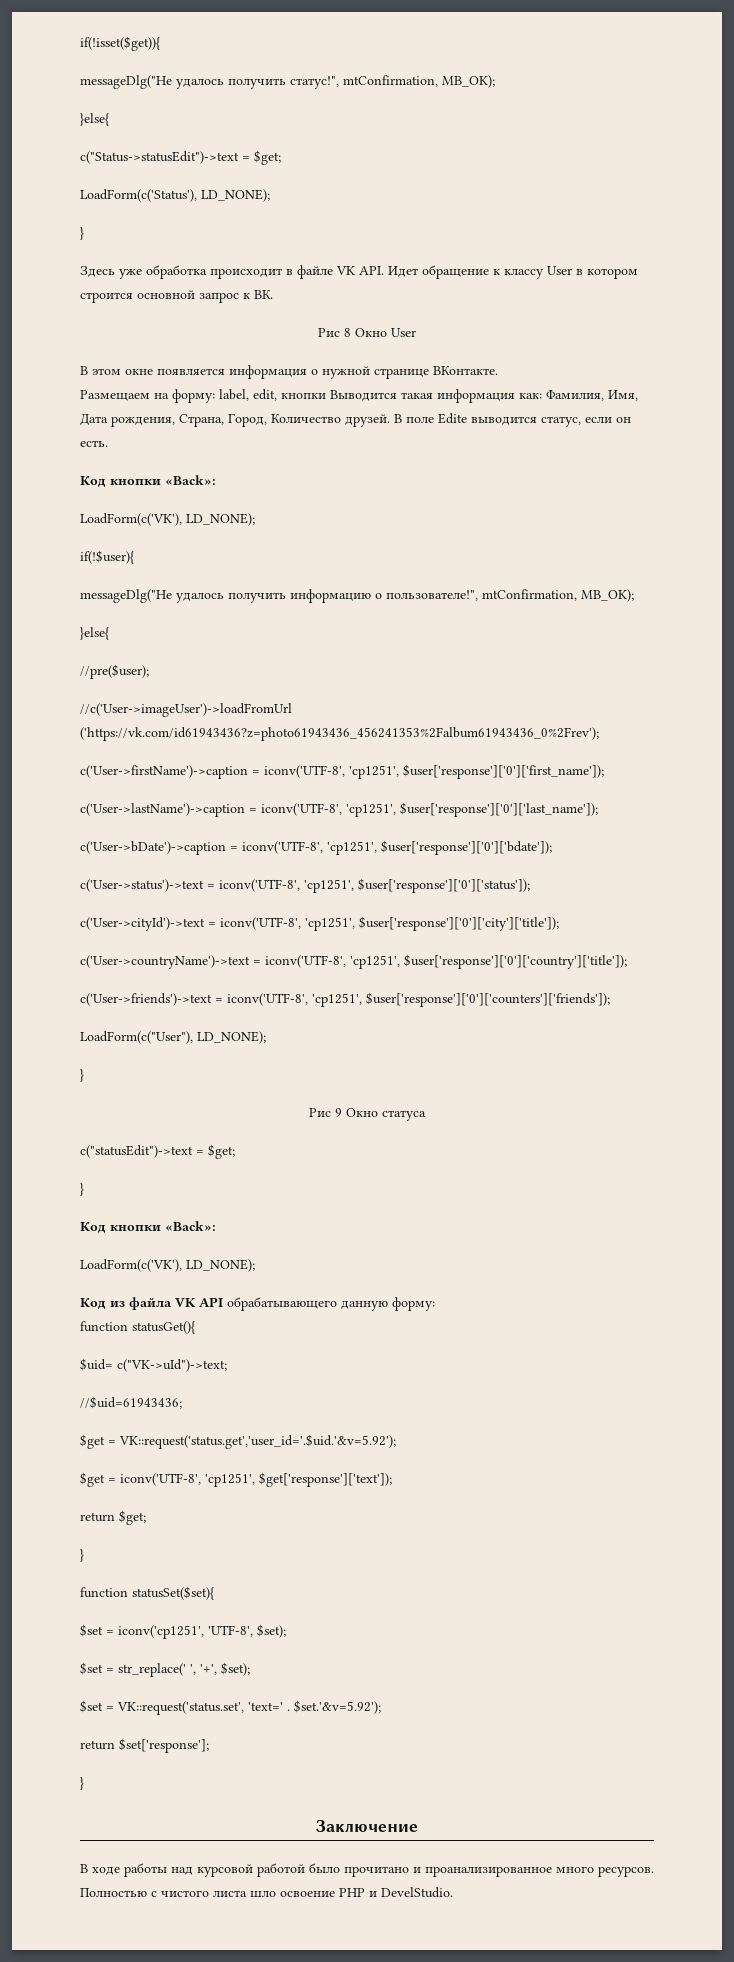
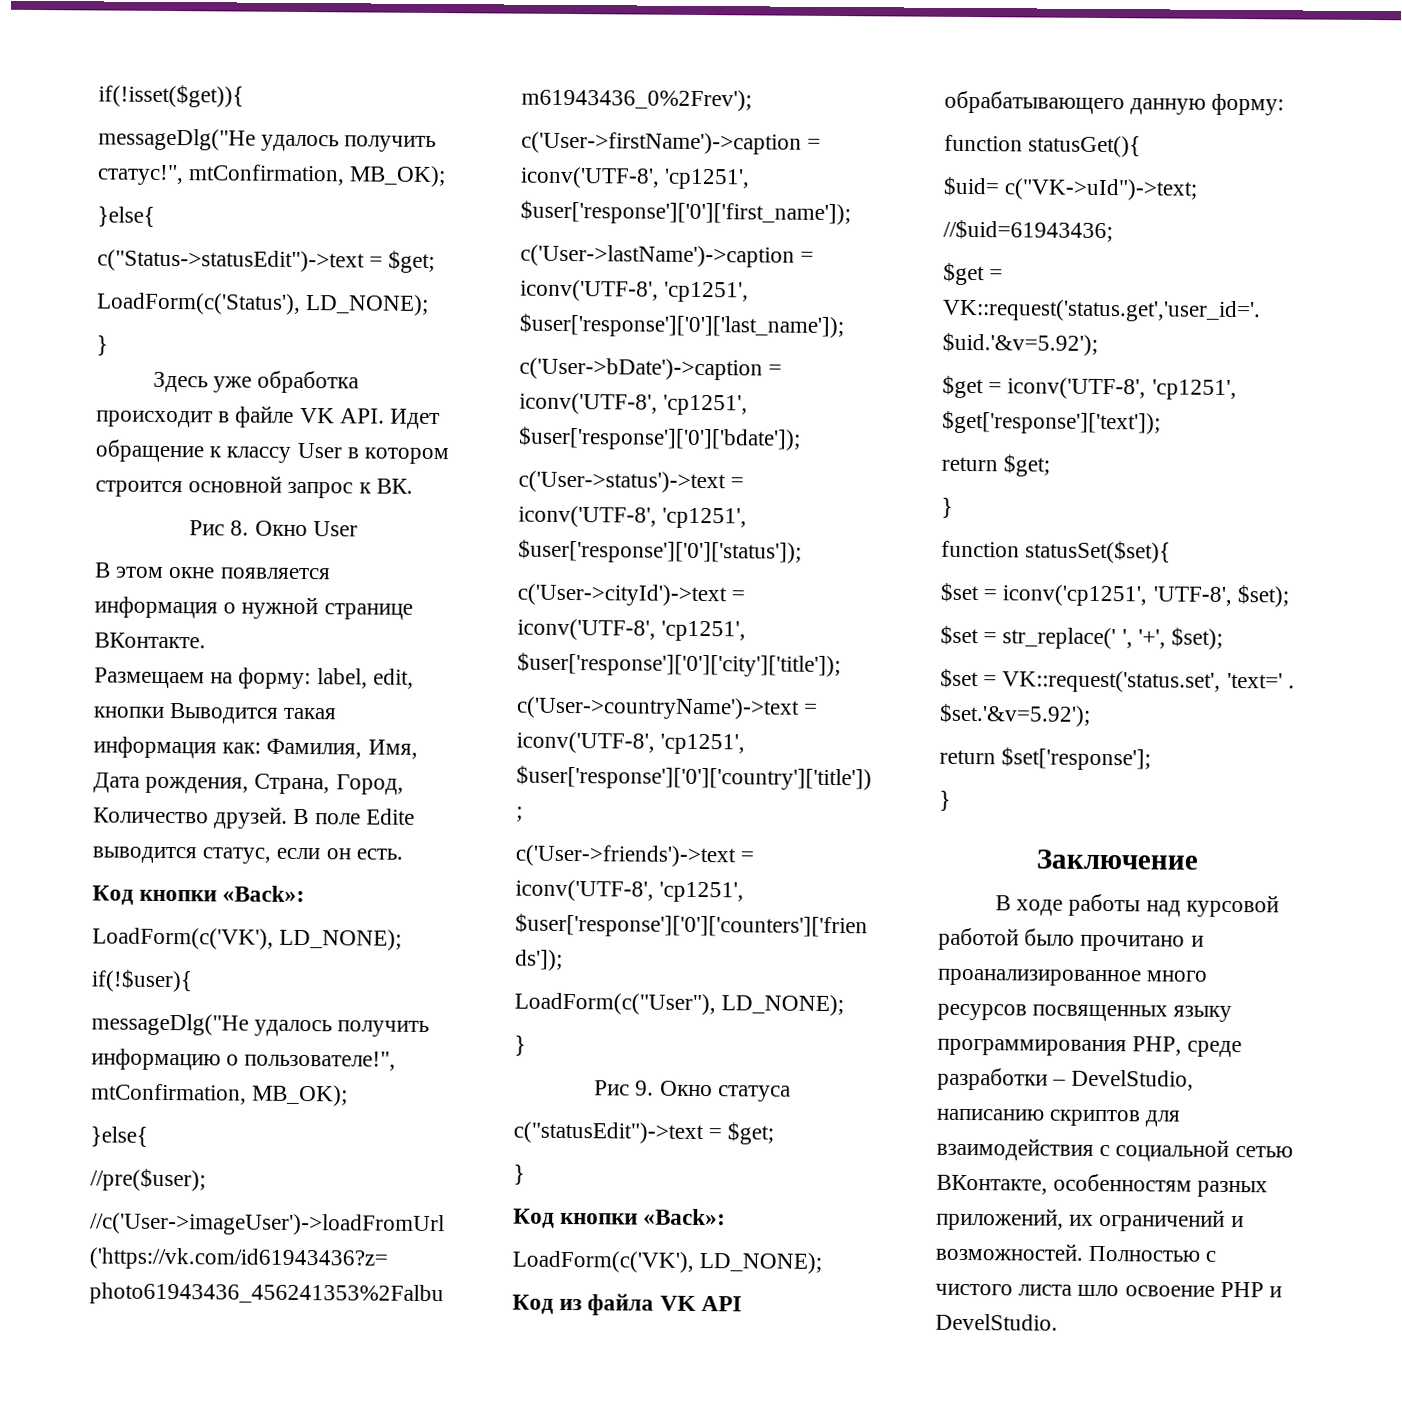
[344,328,351,337] 8 -> [230,520,250,536] 8.
[335,1108,342,1117] 9 -> [635,1080,655,1096] 9.
[598,1866,654,1877] ресурсов. -> [937,1003,1233,1022] [937,1036,1243,1058] [937,1067,1195,1091] [936,1108,1182,1127] [936,1137,1293,1162] [936,1173,1269,1198] [936,1207,1244,1232] [935,1242,1084,1261] ресурсов посвященных языку программирования PHP, среде разработки – DevelStudio, написанию скриптов для взаимодействия с социальной сетью ВКонтакте, особенностям разных приложений, их ограничений и возможностей.

